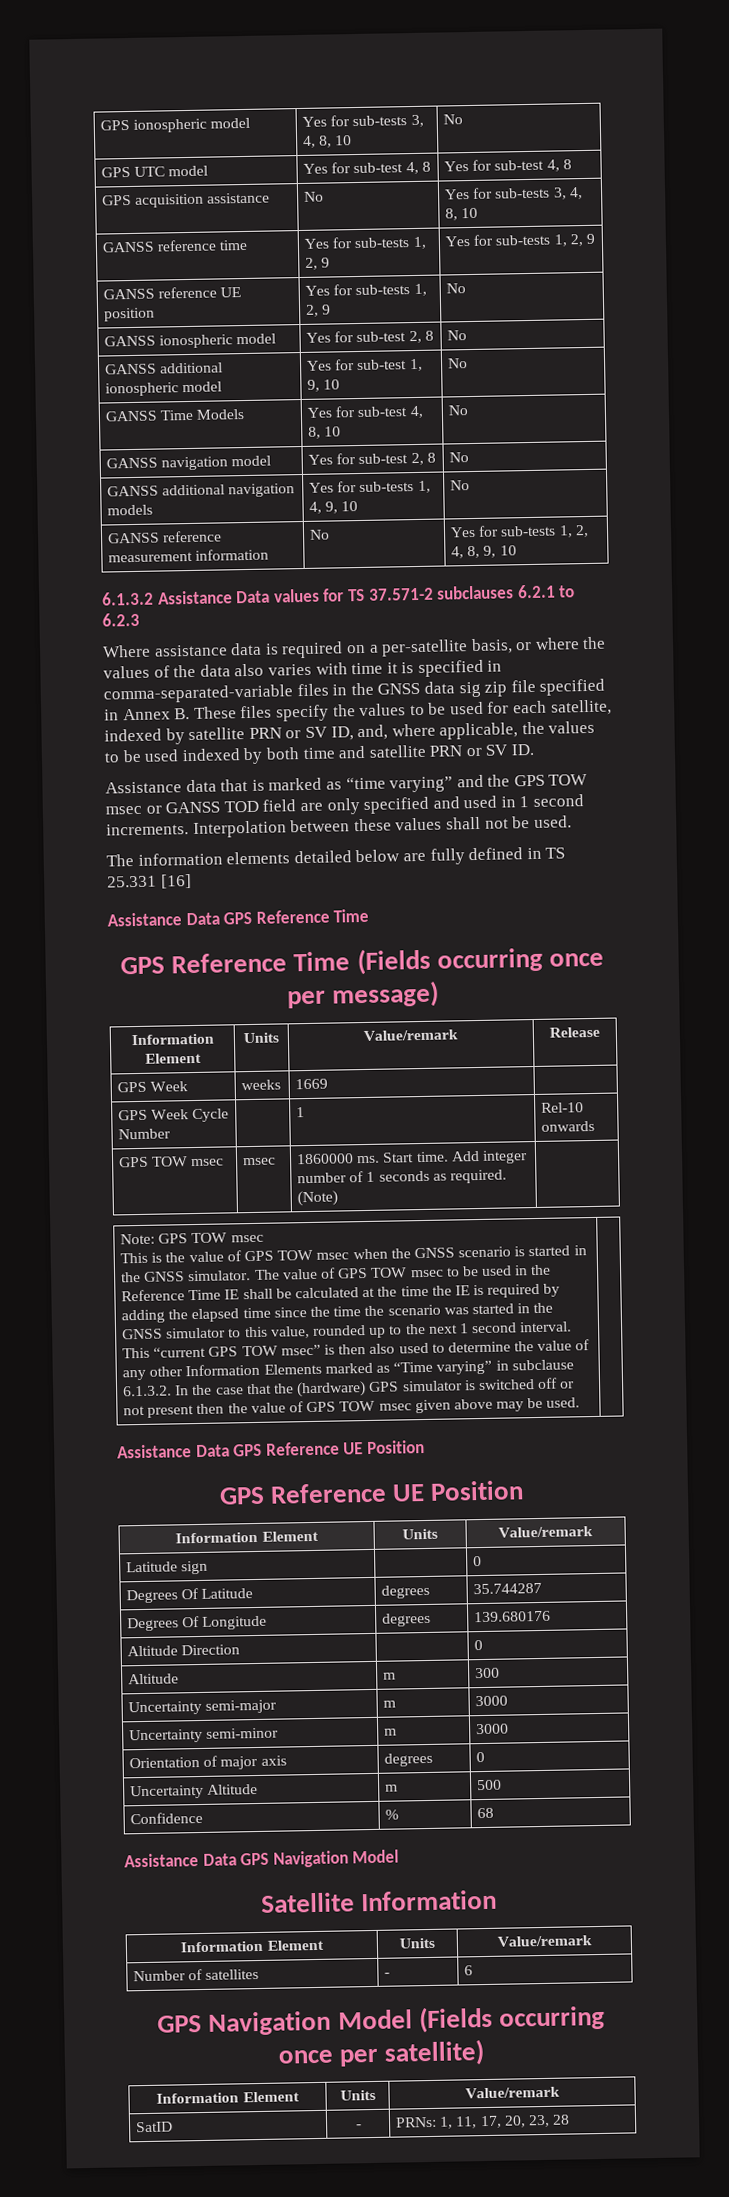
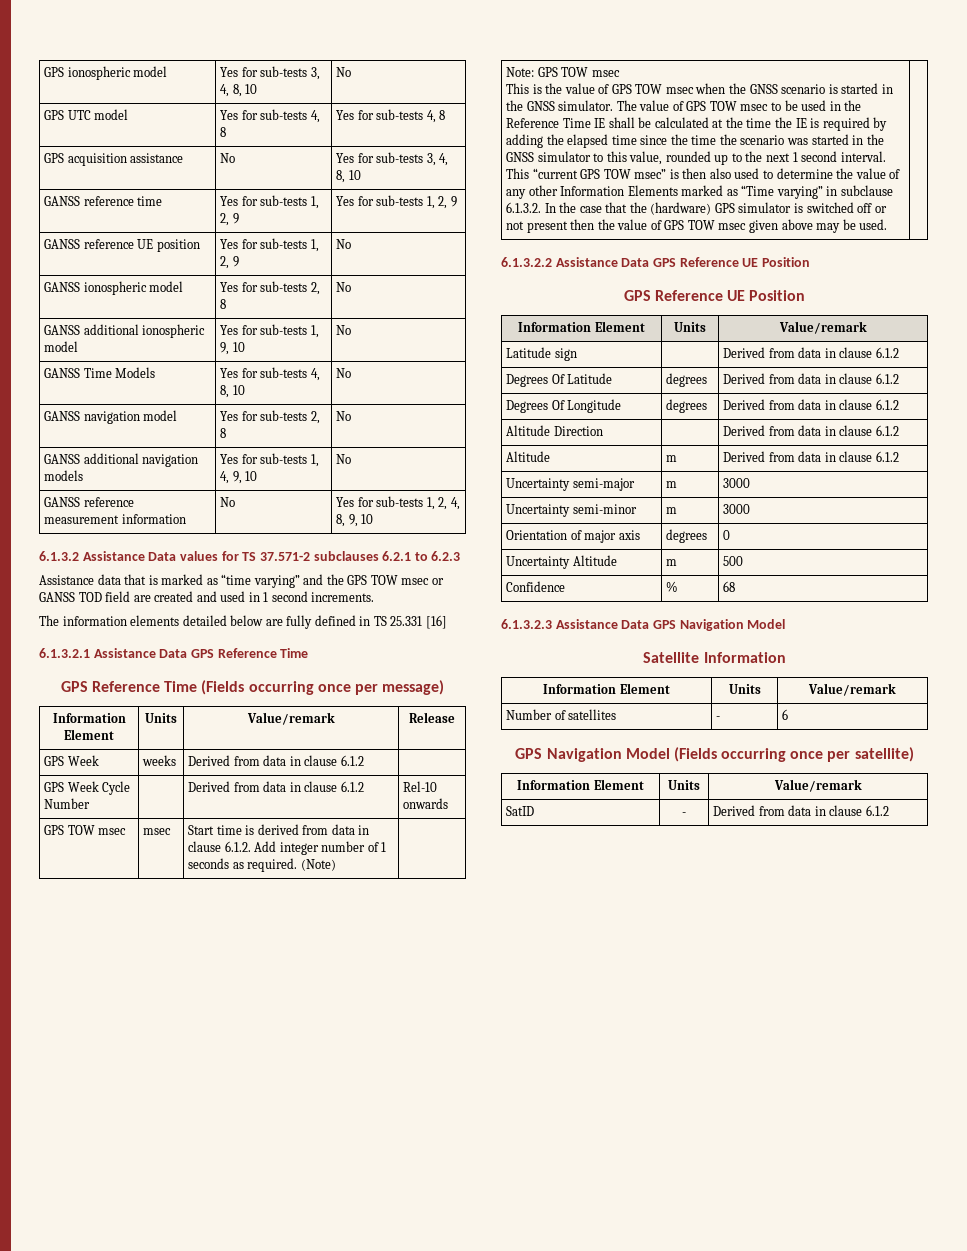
[353,162,404,174] sub-test -> [260,109,308,120] sub-tests
[494,159,545,171] sub-test -> [376,109,424,120] sub-tests
[356,331,407,343] sub-test -> [260,281,308,292] sub-tests
[356,359,408,371] sub-test -> [260,324,308,335] sub-tests
[357,406,408,418] sub-test -> [260,367,308,378] sub-tests
[358,453,409,465] sub-test -> [260,410,308,421] sub-tests
[102,636,607,659] [103,659,503,679] [103,678,606,704] [104,699,612,722] [104,720,596,745] [104,743,535,765] // Where assistance data is required on a per-satellite basis, or where the values of the data also varies with time it is specified in comma-separated-variable files in the GNSS data sig zip file specified in Annex B. These files specify the values to be used for each satellite, indexed by satellite PRN or SV ID, and, where applicable, the values to be used indexed by both time and satellite PRN or SV ID. -> (461, 556) none
[326,796,430,815] only specified -> [154,591,194,602] created
[192,815,572,838] Interpolation between these values shall not be used. -> (375, 597) none
(192, 881) none -> [39,648,90,658] 6.1.3.2.1
[295,1078,329,1090] [118,1108,230,1123] [118,1128,172,1140] [296,1107,306,1118] 1669 | // GPS Week Cycle Number | | 1 -> [188,755,364,766] [44,781,131,795] [44,798,91,809] [188,781,364,792] Derived from data in clause 6.1.2 | // GPS Week Cycle Number | | Derived from data in clause 6.1.2
[296,1151,449,1165] 1860000 ms. Start time. -> [188,824,370,835] [188,841,251,852] Start time is derived from data in clause 6.1.2.
(581, 1402) none -> [501,257,552,267] 6.1.3.2.2
[473,1555,483,1567] [126,1587,254,1604] [381,1584,431,1599] [473,1582,543,1595] [127,1615,268,1632] [382,1612,432,1627] [474,1610,552,1623] [127,1644,241,1657] [474,1639,484,1651] [128,1673,180,1685] [383,1672,397,1680] [475,1667,501,1679] 0 // Degrees Of Latitude | degrees | 35.744287 // Degrees Of Longitude | degrees | 139.680176 // Altitude Direction | | 0 // Altitude | m | 300 -> [723,347,899,358] [506,373,613,387] [666,373,708,387] [723,373,899,384] [506,399,622,413] [666,399,708,413] [723,399,899,410] [506,425,603,436] [723,425,899,436] [506,451,551,462] [666,455,678,462] [723,451,899,462] Derived from data in clause 6.1.2 // Degrees Of Latitude | degrees | Derived from data in clause 6.1.2 // Degrees Of Longitude | degrees | Derived from data in clause 6.1.2 // Altitude Direction | | Derived from data in clause 6.1.2 // Altitude | m | Derived from data in clause 6.1.2
(495, 1813) none -> [501,619,552,629] 6.1.3.2.3
[395,2114,571,2129] PRNs: 1, 11, 17, 20, 23, 28 -> [713,805,889,816] Derived from data in clause 6.1.2

